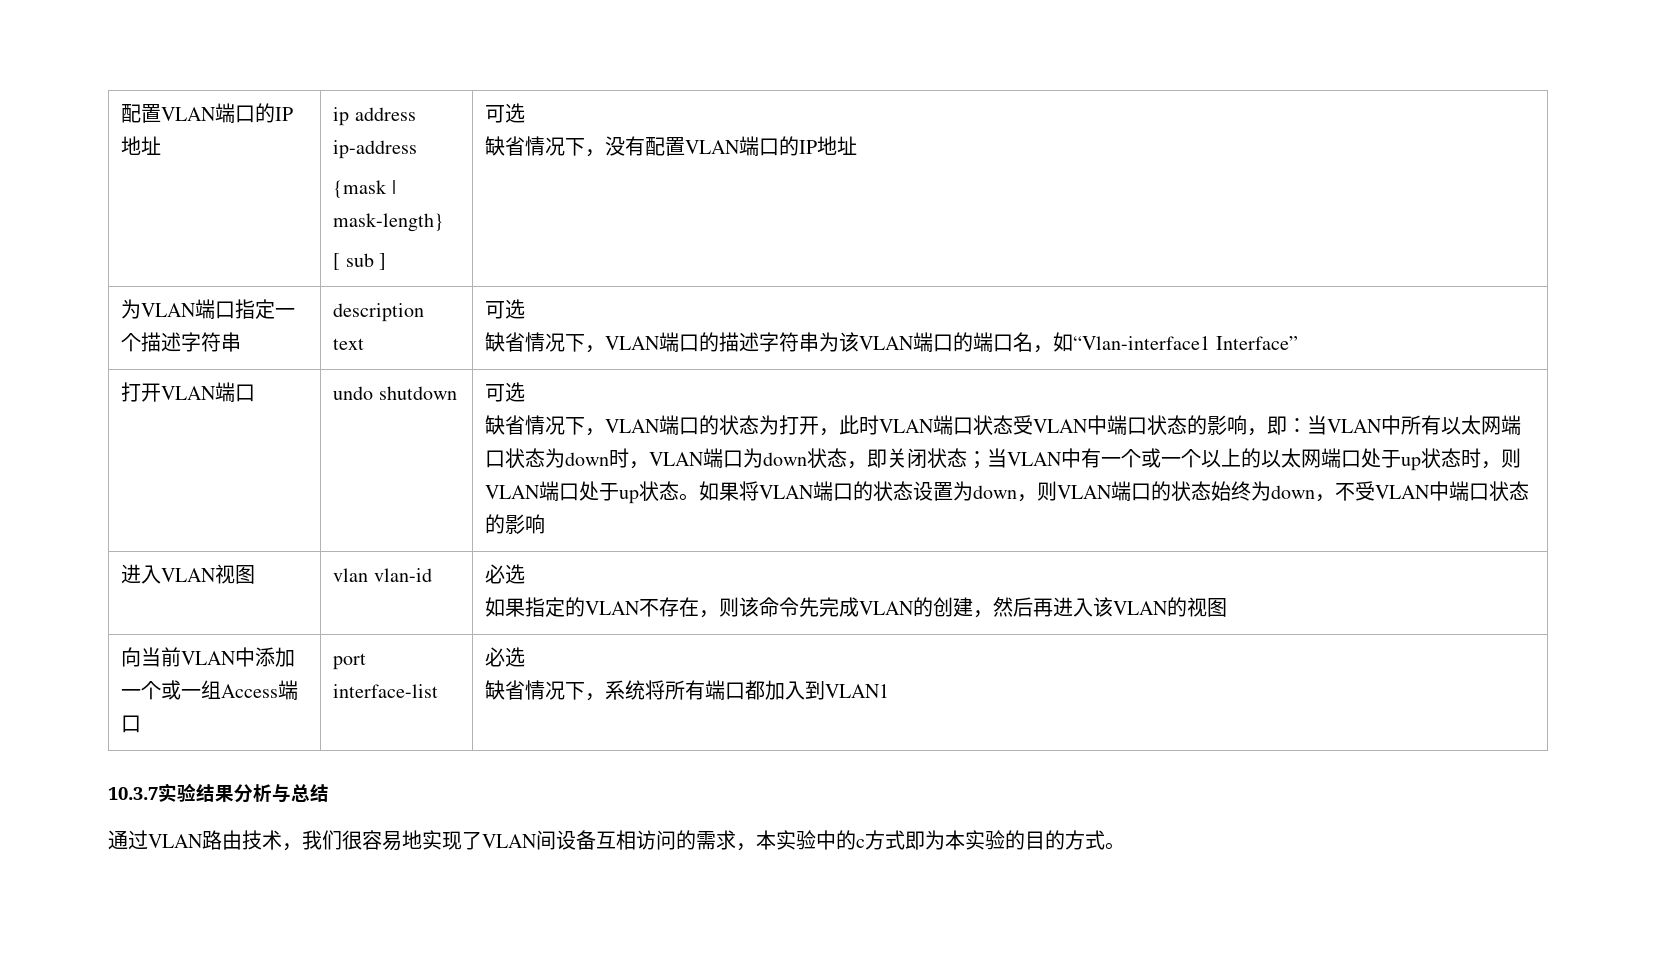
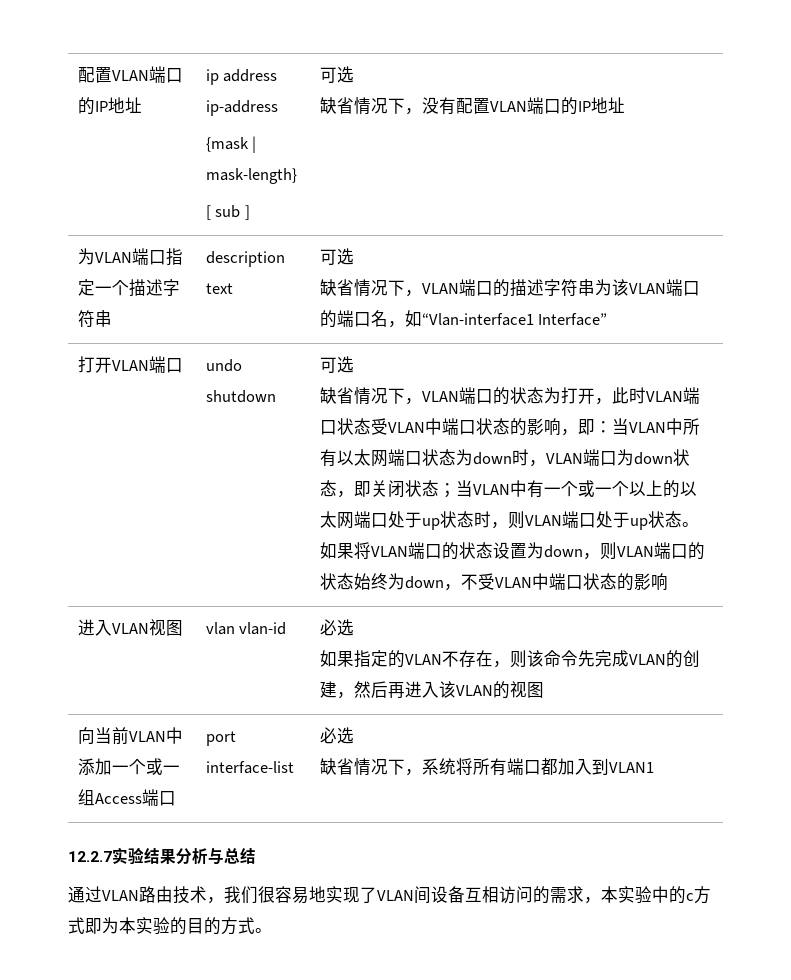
[108,787,158,800] 10.3.7 -> [68,851,112,862] 12.2.7

